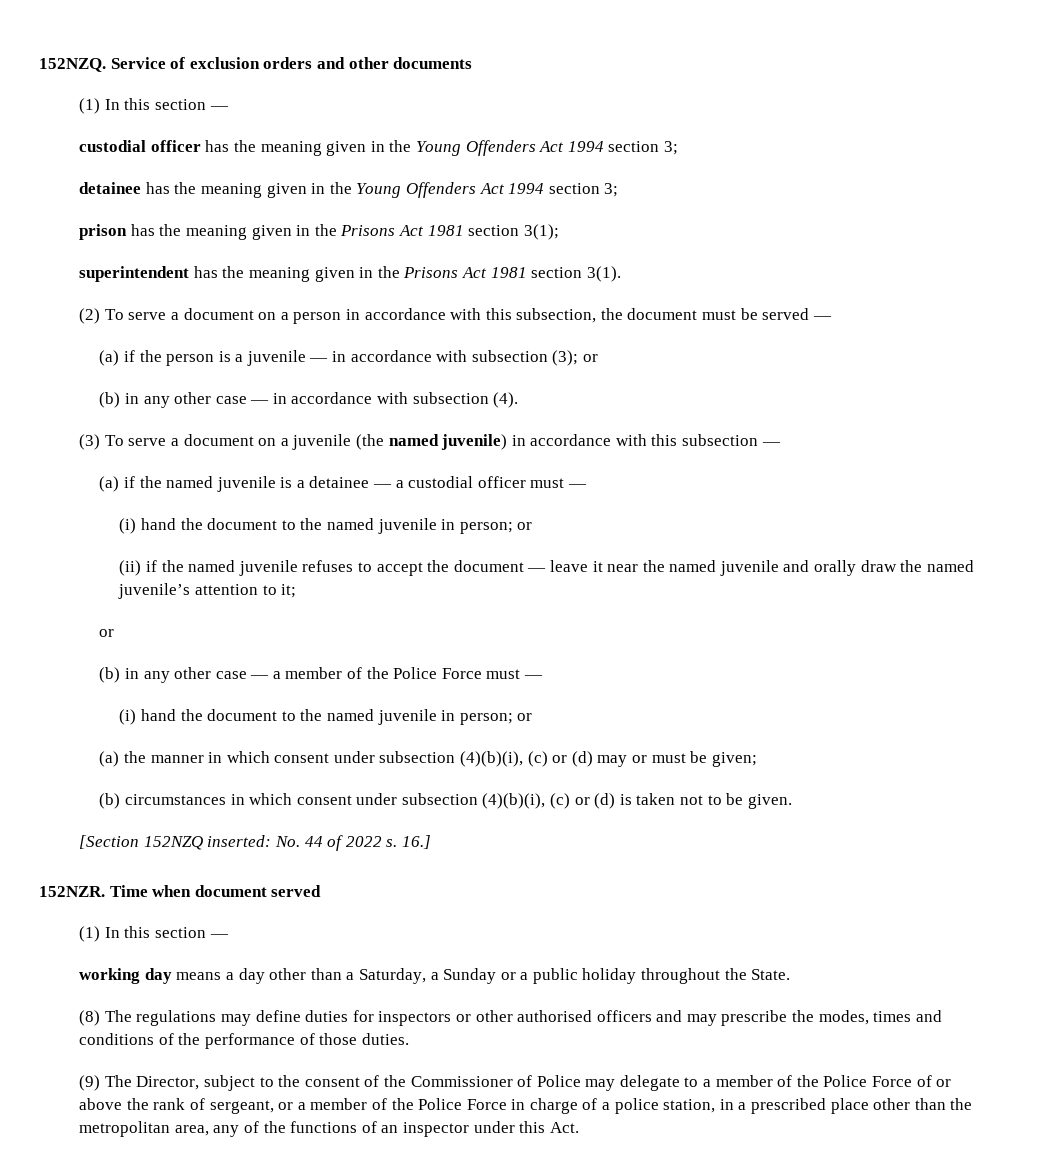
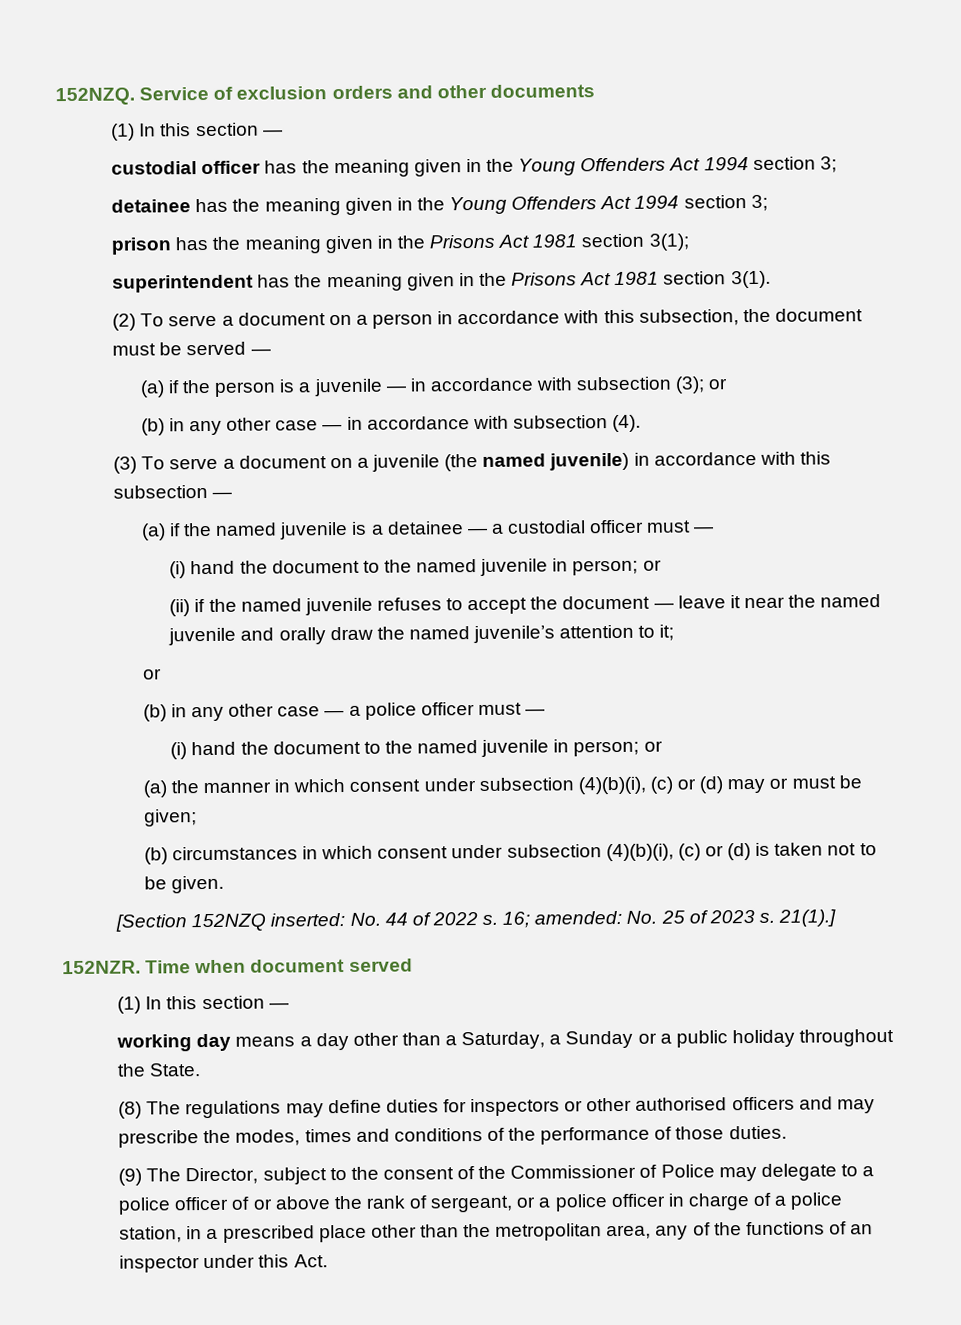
[285,667,482,679] member of the Police Force -> [364,702,475,720] police officer
[401,835,431,849] 16.] -> [502,909,837,928] 16; amended: No. 25 of 2023 s. 21(1).]
[715,1075,913,1087] member of the Police Force -> [118,1196,230,1215] police officer
[310,1098,507,1110] member of the Police Force -> [554,1193,665,1212] police officer

